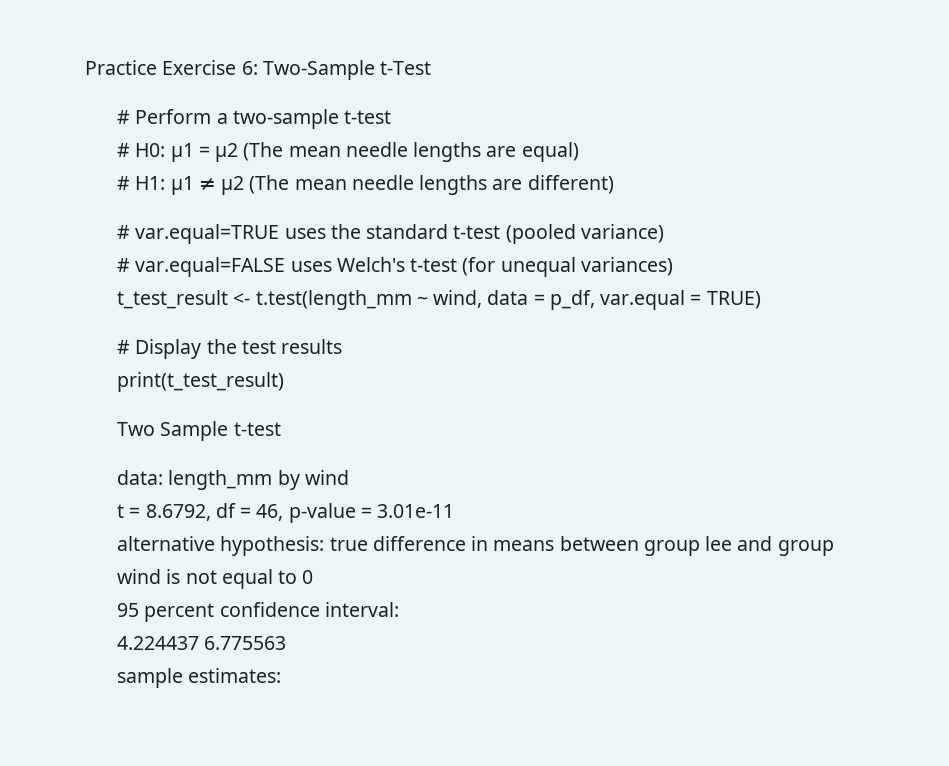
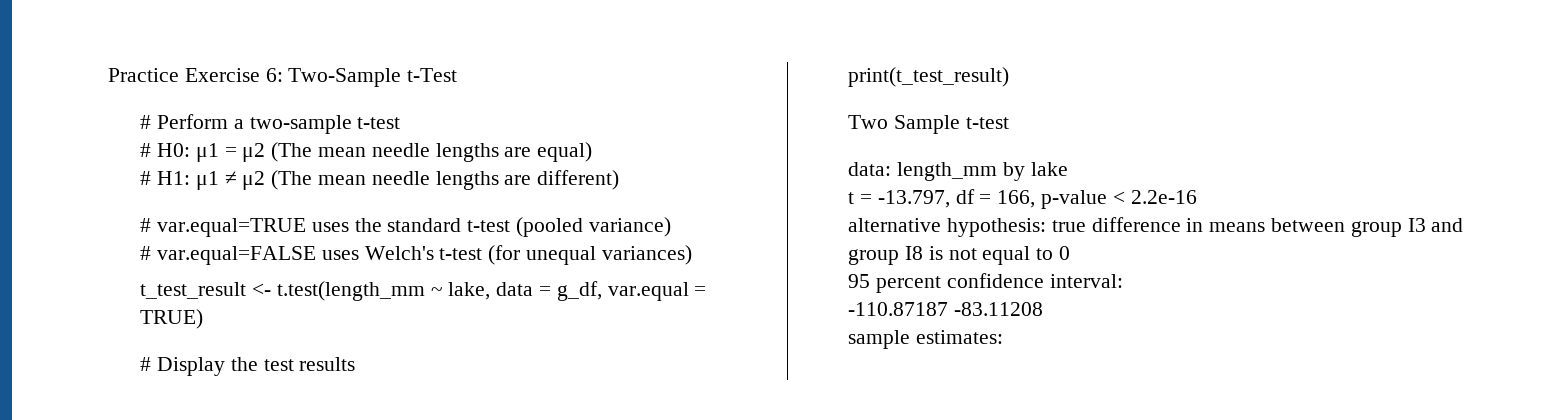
[433,290,483,308] wind, -> [448,282,491,300] lake,
[549,290,595,310] p_df, -> [556,281,602,301] g_df,
[304,470,349,485] wind -> [1030,162,1068,176] lake
[145,504,211,521] 8.6792, -> [877,190,950,208] -13.797,
[256,503,455,523] 46, p-value = 3.01e-11 -> [997,190,1197,209] 166, p-value < 2.2e-16
[705,536,733,551] lee -> [1407,218,1426,232] I3
[116,569,161,584] wind -> [904,246,923,260] I8
[116,636,287,650] 4.224437 6.775563 -> [848,302,1043,316] -110.87187 -83.11208

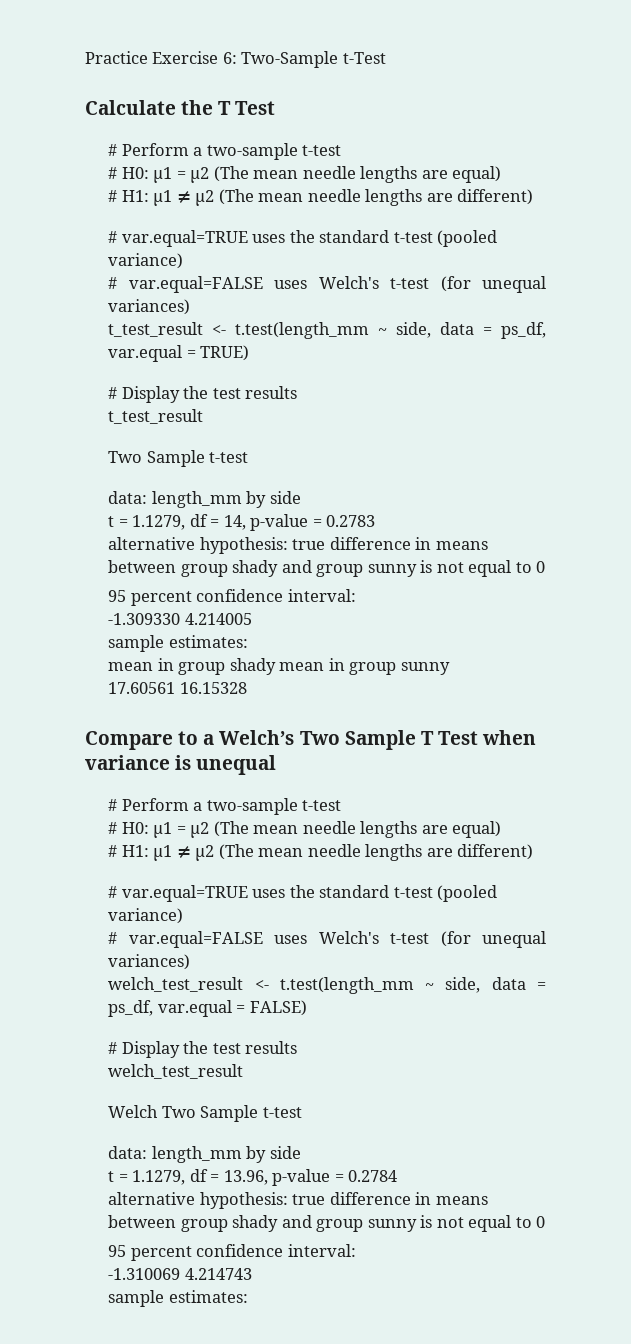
(458, 75) none -> [85,100,276,115] // Calculate the T Test
[448,281,602,301] lake, data = g_df, -> [396,322,546,339] side, data = ps_df,
[848,67,1010,87] [848,115,1009,134] [848,162,1068,181] [848,189,1197,209] [848,217,1464,237] [848,246,1070,265] [848,273,1123,293] [848,302,1043,316] [848,330,1003,349] print(t_test_result) // Two Sample t-test // data: length_mm by lake // t = -13.797, df = 166, p-value < 2.2e-16 // alternative hypothesis: true difference in means between group I3 and group I8 is not equal to 0 // 95 percent confidence interval: // -110.87187 -83.11208 // sample estimates: -> [108,409,204,424] [108,450,249,467] [108,491,301,508] [108,514,376,531] [108,537,488,554] [108,560,545,577] [108,589,356,606] [108,613,252,625] [108,635,248,652] [108,658,450,675] [108,682,247,694] [85,730,537,750] [85,755,277,775] [108,798,342,815] [108,821,501,838] [108,844,533,861] [108,885,498,902] [108,908,184,924] [108,931,546,948] [108,954,191,970] [108,977,546,994] [108,1000,307,1017] [108,1041,298,1058] [108,1064,244,1079] [108,1105,302,1122] [108,1146,301,1163] [108,1169,398,1186] [108,1192,488,1209] [108,1215,545,1232] [108,1244,356,1261] [108,1268,252,1280] [108,1290,248,1307] t_test_result // Two Sample t-test // data: length_mm by side // t = 1.1279, df = 14, p-value = 0.2783 // alternative hypothesis: true difference in means between group shady and group sunny is not equal to 0 // 95 percent confidence interval: // -1.309330 4.214005 // sample estimates: // mean in group shady mean in group sunny // 17.60561 16.15328 // Compare to a Welch’s Two Sample T Test when variance is unequal // # Perform a two-sample t-test // # H0: μ1 = μ2 (The mean needle lengths are equal) // # H1: μ1 ≠ μ2 (The mean needle lengths are different) // # var.equal=TRUE uses the standard t-test (pooled variance) // # var.equal=FALSE uses Welch's t-test (for unequal variances) // welch_test_result <- t.test(length_mm ~ side, data = ps_df, var.equal = FALSE) // # Display the test results // welch_test_result // Welch Two Sample t-test // data: length_mm by side // t = 1.1279, df = 13.96, p-value = 0.2784 // alternative hypothesis: true difference in means between group shady and group sunny is not equal to 0 // 95 percent confidence interval: // -1.310069 4.214743 // sample estimates:

